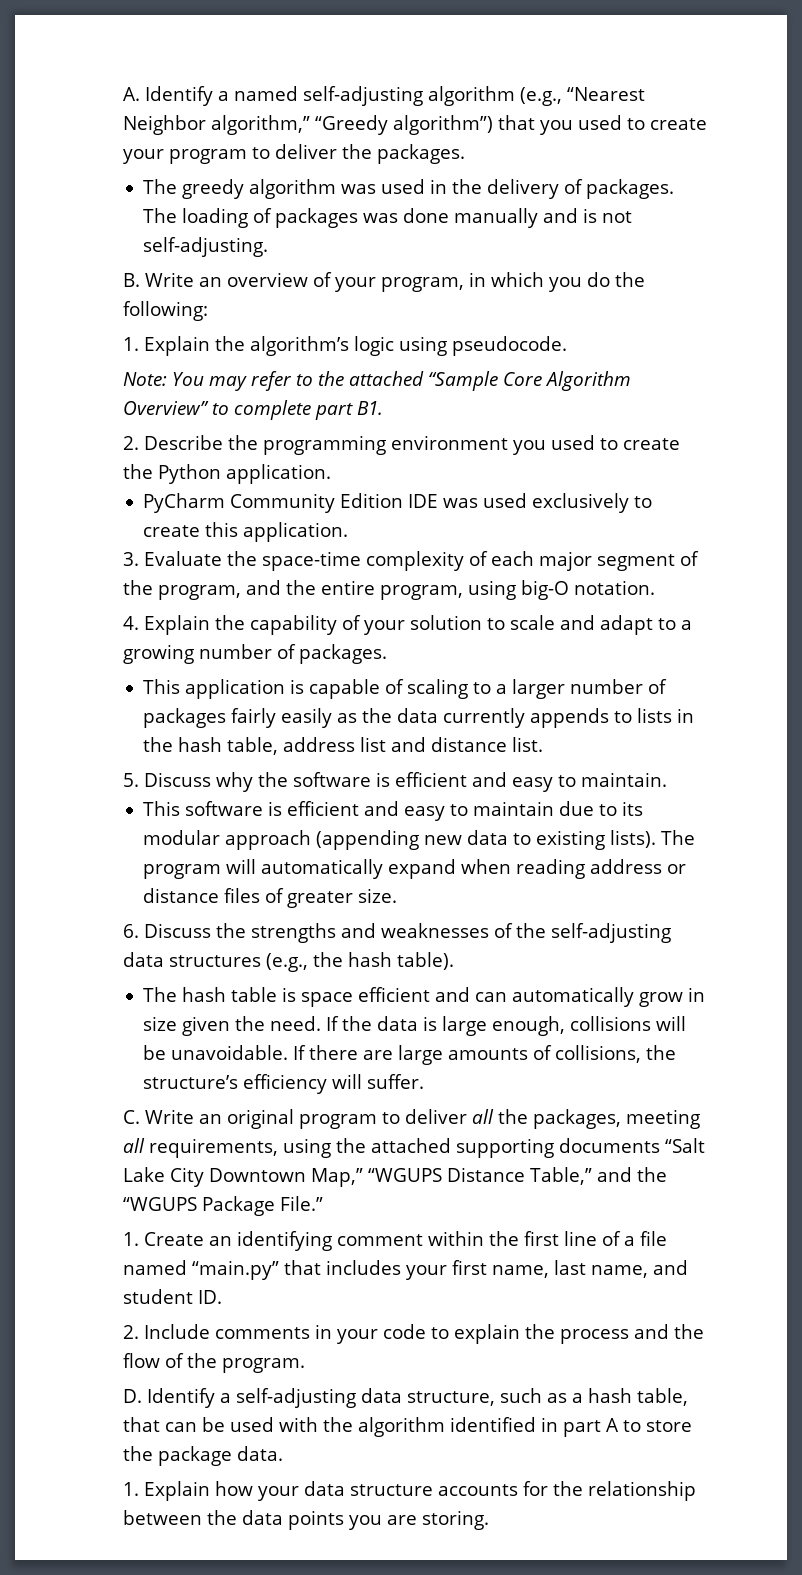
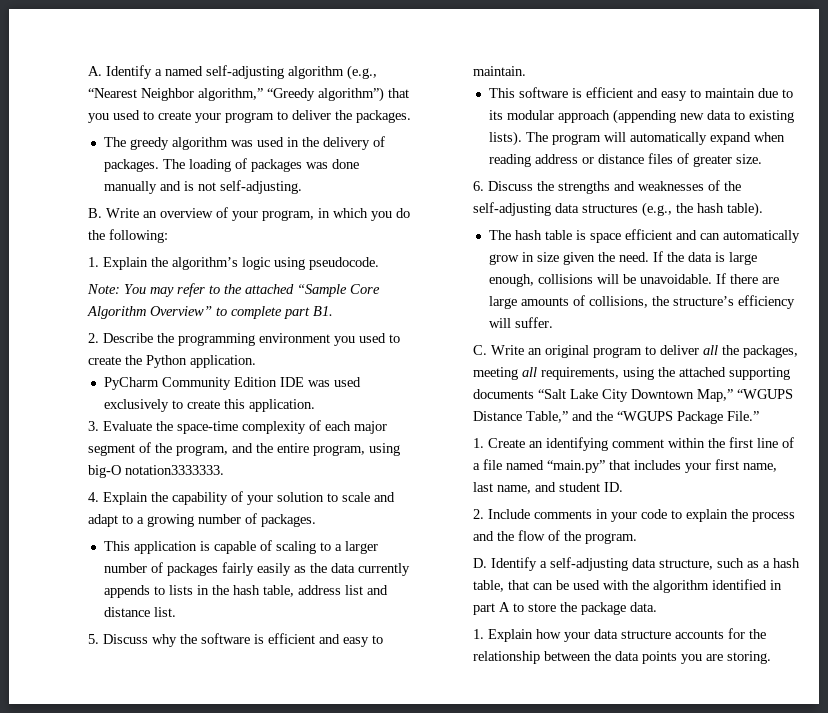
[573,580,655,595] notation. -> [125,465,225,475] notation3333333.

